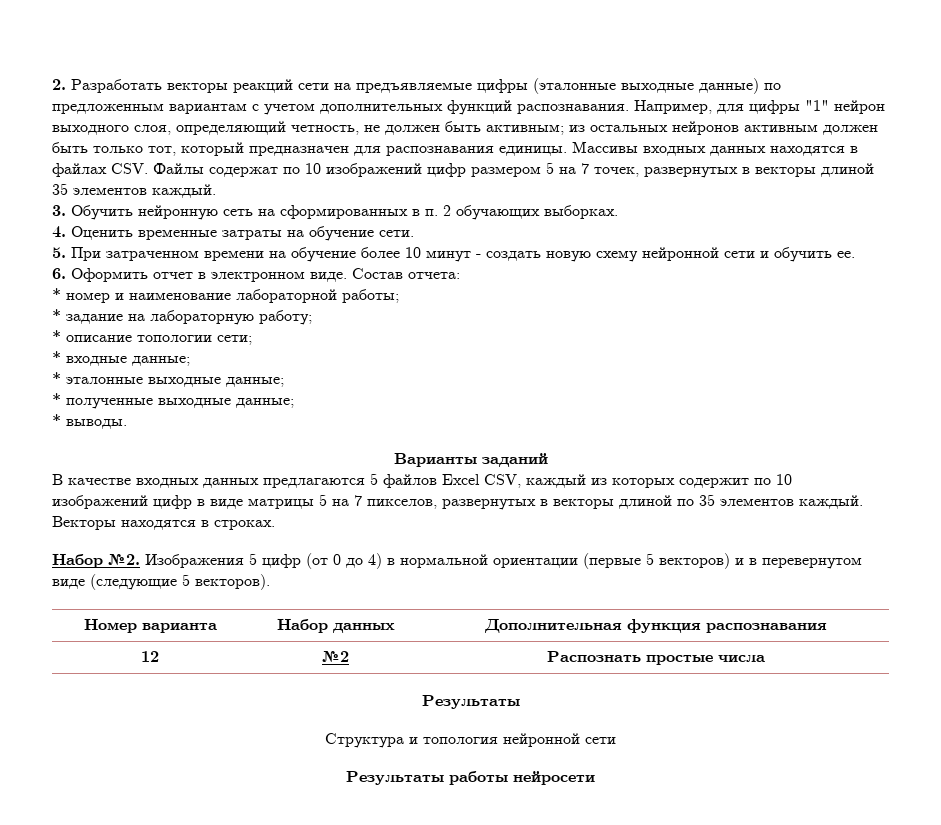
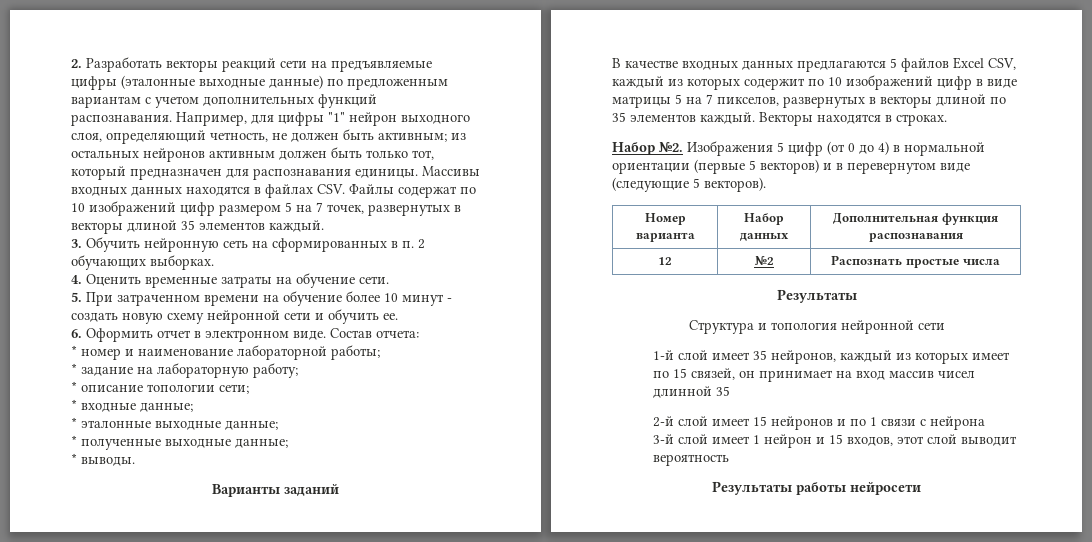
(616, 740) none -> [653,350,1011,364] [653,368,976,382] [653,386,731,398] [653,416,986,430] [653,434,1018,448] [653,454,730,466] // 1-й слой имеет 35 нейронов, каждый из которых имеет по 15 связей, он принимает на вход массив чисел длинной 35 // 2-й слой имеет 15 нейронов и по 1 связи с нейрона // 3-й слой имеет 1 нейрон и 15 входов, этот слой выводит вероятность

